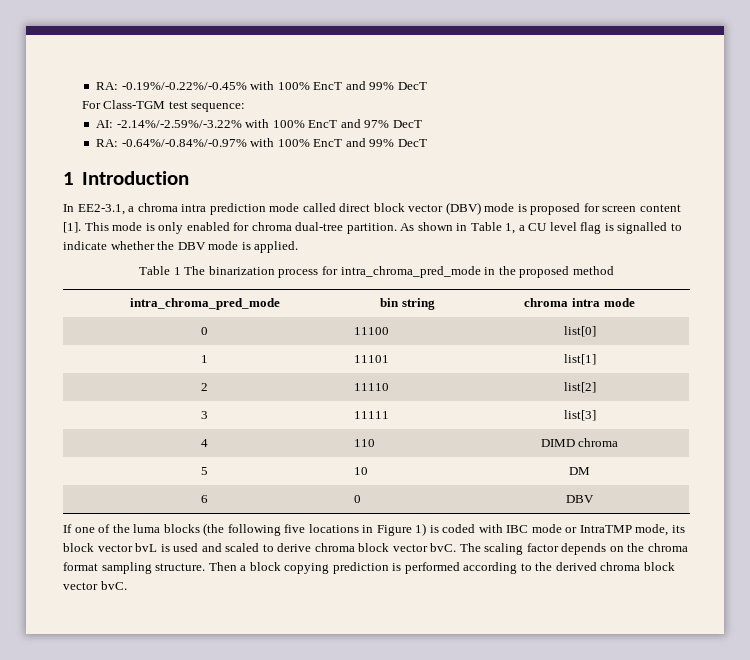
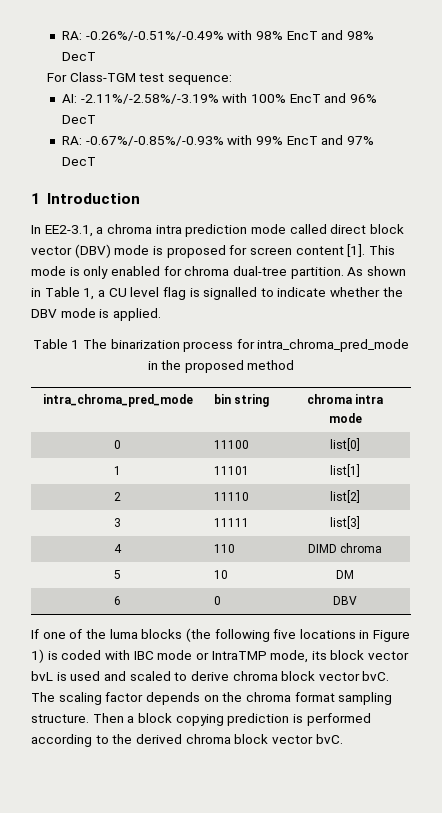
[96,81,395,90] RA: -0.19%/-0.22%/-0.45% with 100% EncT and 99% -> [61,30,374,41] RA: -0.26%/-0.51%/-0.49% with 98% EncT and 98%
[116,119,390,128] -2.14%/-2.59%/-3.22% with 100% EncT and 97% -> [80,93,377,104] -2.11%/-2.58%/-3.19% with 100% EncT and 96%
[121,138,395,147] -0.64%/-0.84%/-0.97% with 100% EncT and 99% -> [85,135,374,146] -0.67%/-0.85%/-0.93% with 99% EncT and 97%

